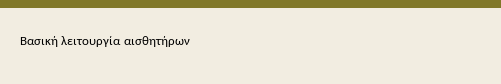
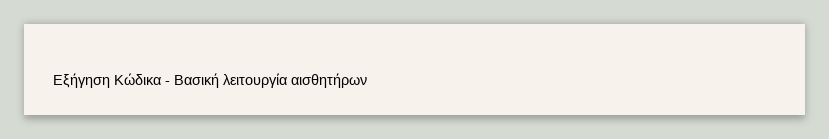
(20, 41) none -> [53,73,170,88] Εξήγηση Κώδικα -

